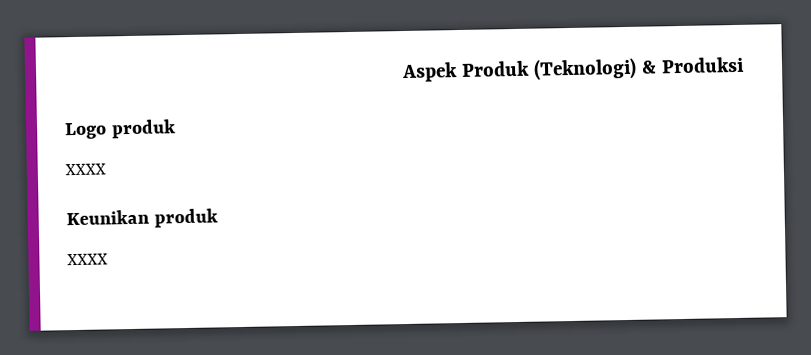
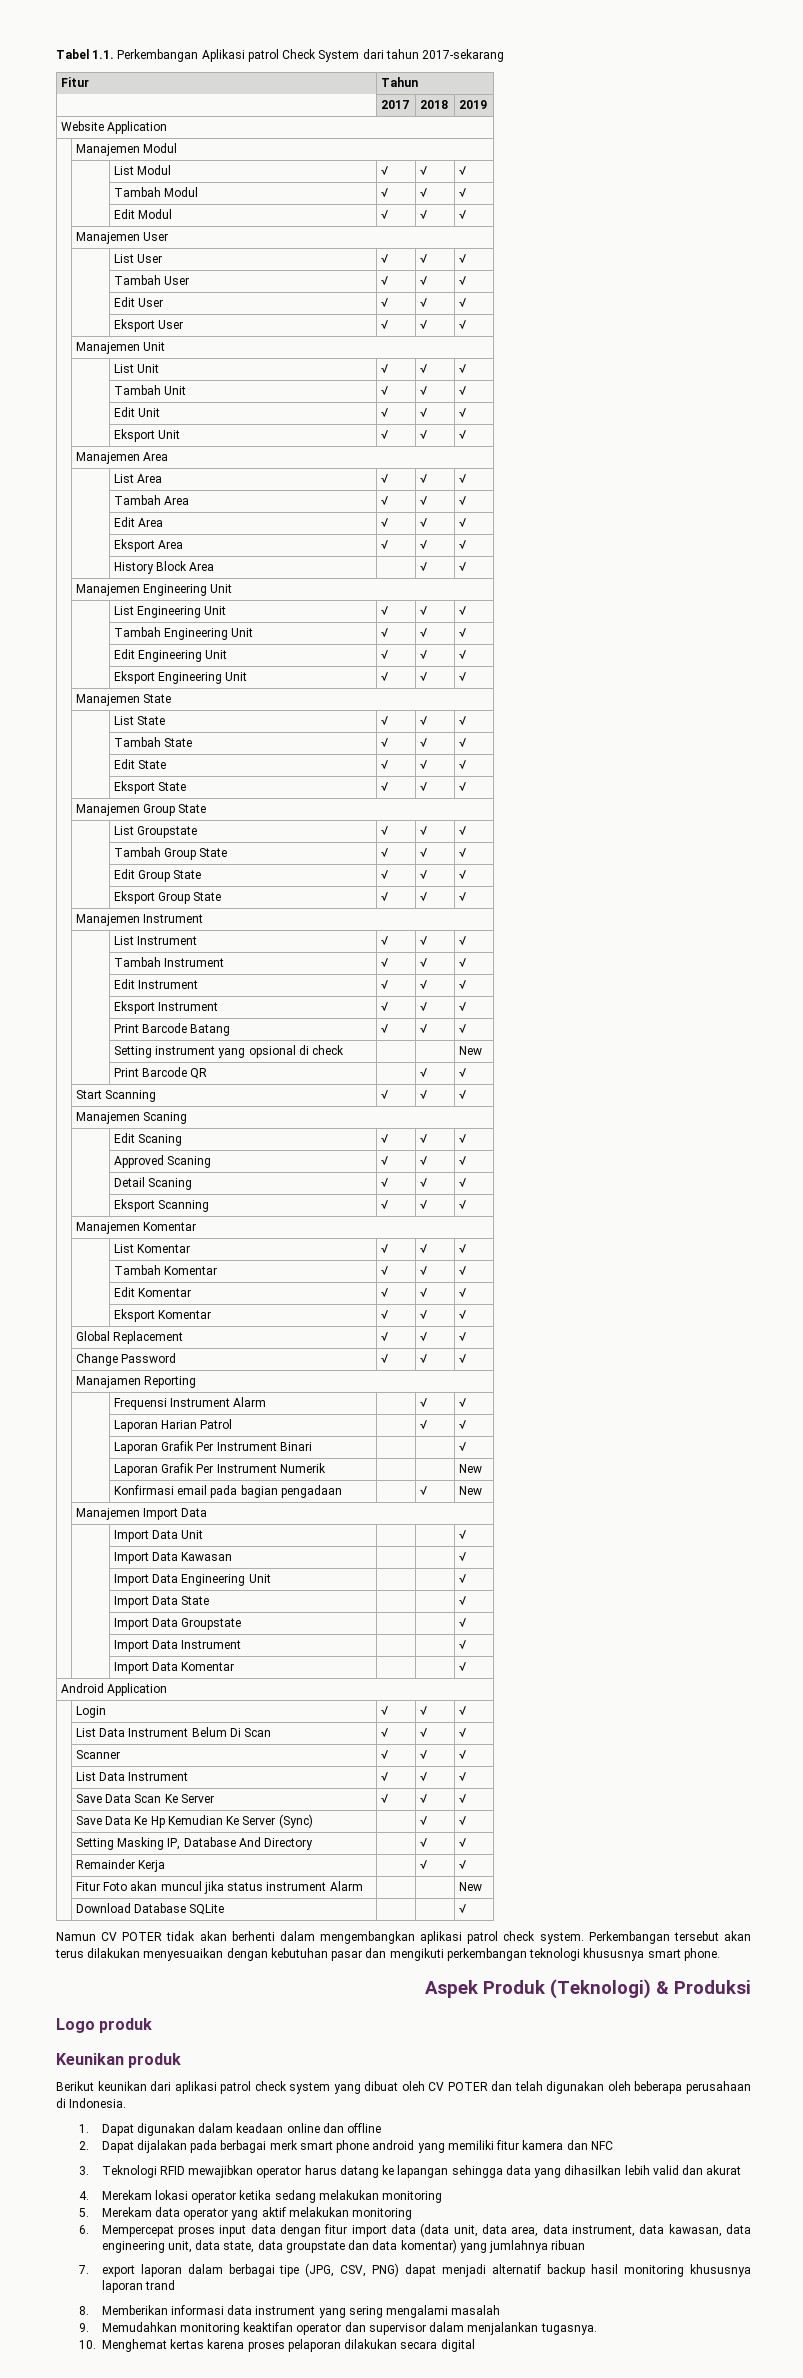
(401, 72) none -> [56,49,505,62] [60,77,89,87] [380,77,418,87] [380,100,409,109] [419,100,448,109] [458,100,487,109] [60,121,168,134] [75,143,178,156] [113,165,172,175] [380,166,388,175] [419,166,427,175] [458,166,466,175] [113,187,199,197] [380,188,388,197] [419,188,427,197] [458,188,466,197] [113,209,173,219] [380,210,388,219] [419,210,427,219] [458,210,466,219] [75,232,169,244] [113,254,163,263] [380,254,388,263] [419,254,427,263] [458,254,466,263] [113,275,190,285] [380,276,388,285] [419,276,427,285] [458,276,466,285] [113,297,164,307] [380,298,388,307] [419,298,427,307] [458,298,466,307] [113,319,184,332] [380,320,388,329] [419,320,427,329] [458,320,466,329] [75,342,166,354] [113,364,160,373] [380,364,388,373] [419,364,427,373] [458,364,466,373] [113,385,187,395] [380,386,388,395] [419,386,427,395] [458,386,466,395] [113,407,161,417] [380,408,388,417] [419,408,427,417] [458,408,466,417] [113,429,181,442] [380,430,388,439] [419,430,427,439] [458,430,466,439] [75,452,169,464] [113,474,163,483] [380,474,388,483] [419,474,427,483] [458,474,466,483] [113,495,190,505] [380,496,388,505] [419,496,427,505] [458,496,466,505] [113,517,164,527] [380,518,388,527] [419,518,427,527] [458,518,466,527] [113,539,184,552] [380,540,388,549] [419,540,427,549] [458,540,466,549] [113,561,215,574] [419,562,427,571] [458,562,466,571] [75,584,233,596] [113,606,227,618] [380,606,388,615] [419,606,427,615] [458,606,466,615] [113,627,254,640] [380,628,388,637] [419,628,427,637] [458,628,466,637] [113,649,228,662] [380,650,388,659] [419,650,427,659] [458,650,466,659] [113,671,248,684] [380,672,388,681] [419,672,427,681] [458,672,466,681] [75,694,172,706] [113,716,166,725] [380,716,388,725] [419,716,427,725] [458,716,466,725] [113,737,193,747] [380,738,388,747] [419,738,427,747] [458,738,466,747] [113,759,167,769] [380,760,388,769] [419,760,427,769] [458,760,466,769] [113,781,187,794] [380,782,388,791] [419,782,427,791] [458,782,466,791] [75,804,207,816] [113,826,198,838] [380,826,388,835] [419,826,427,835] [458,826,466,835] [113,847,228,860] [380,848,388,857] [419,848,427,857] [458,848,466,857] [113,869,202,882] [380,870,388,879] [419,870,427,879] [458,870,466,879] [113,891,222,904] [380,892,388,901] [419,892,427,901] [458,892,466,901] [75,914,204,926] [113,936,198,945] [380,936,388,945] [419,936,427,945] [458,936,466,945] [113,957,225,967] [380,958,388,967] [419,958,427,967] [458,958,466,967] [113,979,199,989] [380,980,388,989] [419,980,427,989] [458,980,466,989] [113,1001,219,1014] [380,1002,388,1011] [419,1002,427,1011] [458,1002,466,1011] [113,1023,231,1036] [380,1024,388,1033] [419,1024,427,1033] [458,1024,466,1033] [113,1045,345,1058] [458,1046,482,1055] [113,1067,208,1079] [419,1068,427,1077] [458,1068,466,1077] [75,1090,157,1102] [380,1090,388,1099] [419,1090,427,1099] [458,1090,466,1099] [75,1112,188,1124] [113,1133,183,1146] [380,1134,388,1143] [419,1134,427,1143] [458,1134,466,1143] [113,1155,212,1168] [380,1156,388,1165] [419,1156,427,1165] [458,1156,466,1165] [113,1177,193,1190] [380,1178,388,1187] [419,1178,427,1187] [458,1178,466,1187] [113,1199,210,1212] [380,1200,388,1209] [419,1200,427,1209] [458,1200,466,1209] [75,1222,197,1234] [113,1244,191,1253] [380,1244,388,1253] [419,1244,427,1253] [458,1244,466,1253] [113,1265,218,1275] [380,1266,388,1275] [419,1266,427,1275] [458,1266,466,1275] [113,1287,192,1297] [380,1288,388,1297] [419,1288,427,1297] [458,1288,466,1297] [113,1309,212,1322] [380,1310,388,1319] [419,1310,427,1319] [458,1310,466,1319] [75,1331,184,1344] [380,1332,388,1341] [419,1332,427,1341] [458,1332,466,1341] [75,1353,177,1366] [380,1354,388,1363] [419,1354,427,1363] [458,1354,466,1363] [75,1376,197,1388] [113,1397,267,1410] [419,1398,427,1407] [458,1398,466,1407] [113,1419,233,1432] [419,1420,427,1429] [458,1420,466,1429] [113,1441,312,1454] [458,1442,466,1451] [113,1463,326,1476] [458,1464,482,1473] [113,1485,342,1498] [419,1486,427,1495] [458,1486,482,1495] [75,1508,208,1520] [113,1530,204,1542] [458,1530,466,1539] [113,1552,233,1564] [458,1552,466,1561] [113,1574,271,1586] [458,1574,466,1583] [113,1596,210,1608] [458,1596,466,1605] [113,1618,242,1630] [458,1618,466,1627] [113,1640,242,1652] [458,1640,466,1649] [113,1662,235,1674] [458,1662,466,1671] [60,1683,168,1696] [75,1706,106,1718] [380,1706,388,1715] [419,1706,427,1715] [458,1706,466,1715] [75,1727,272,1737] [380,1728,388,1737] [419,1728,427,1737] [458,1728,466,1737] [75,1750,120,1759] [380,1750,388,1759] [419,1750,427,1759] [458,1750,466,1759] [75,1772,189,1781] [380,1772,388,1781] [419,1772,427,1781] [458,1772,466,1781] [75,1794,214,1803] [380,1794,388,1803] [419,1794,427,1803] [458,1794,466,1803] [75,1814,313,1828] [419,1816,427,1825] [458,1816,466,1825] [75,1837,314,1850] [419,1838,427,1847] [458,1838,466,1847] [75,1859,166,1872] [419,1860,427,1869] [458,1860,466,1869] [75,1881,363,1894] [458,1882,482,1891] [75,1903,225,1915] [458,1904,466,1913] [56,1931,751,1944] [55,1948,720,1961] Tabel 1.1. Perkembangan Aplikasi patrol Check System dari tahun 2017-sekarang // Fitur | Tahun // | 2017 | 2018 | 2019 // Website Application // | Manajemen Modul // | | List Modul | √ | √ | √ // | | Tambah Modul | √ | √ | √ // | | Edit Modul | √ | √ | √ // | Manajemen User // | | List User | √ | √ | √ // | | Tambah User | √ | √ | √ // | | Edit User | √ | √ | √ // | | Eksport User | √ | √ | √ // | Manajemen Unit // | | List Unit | √ | √ | √ // | | Tambah Unit | √ | √ | √ // | | Edit Unit | √ | √ | √ // | | Eksport Unit | √ | √ | √ // | Manajemen Area // | | List Area | √ | √ | √ // | | Tambah Area | √ | √ | √ // | | Edit Area | √ | √ | √ // | | Eksport Area | √ | √ | √ // | | History Block Area | | √ | √ // | Manajemen Engineering Unit // | | List Engineering Unit | √ | √ | √ // | | Tambah Engineering Unit | √ | √ | √ // | | Edit Engineering Unit | √ | √ | √ // | | Eksport Engineering Unit | √ | √ | √ // | Manajemen State // | | List State | √ | √ | √ // | | Tambah State | √ | √ | √ // | | Edit State | √ | √ | √ // | | Eksport State | √ | √ | √ // | Manajemen Group State // | | List Groupstate | √ | √ | √ // | | Tambah Group State | √ | √ | √ // | | Edit Group State | √ | √ | √ // | | Eksport Group State | √ | √ | √ // | Manajemen Instrument // | | List Instrument | √ | √ | √ // | | Tambah Instrument | √ | √ | √ // | | Edit Instrument | √ | √ | √ // | | Eksport Instrument | √ | √ | √ // | | Print Barcode Batang | √ | √ | √ // | | Setting instrument yang opsional di check | | | New // | | Print Barcode QR | | √ | √ // | Start Scanning | √ | √ | √ // | Manajemen Scaning // | | Edit Scaning | √ | √ | √ // | | Approved Scaning | √ | √ | √ // | | Detail Scaning | √ | √ | √ // | | Eksport Scanning | √ | √ | √ // | Manajemen Komentar // | | List Komentar | √ | √ | √ // | | Tambah Komentar | √ | √ | √ // | | Edit Komentar | √ | √ | √ // | | Eksport Komentar | √ | √ | √ // | Global Replacement | √ | √ | √ // | Change Password | √ | √ | √ // | Manajamen Reporting // | | Frequensi Instrument Alarm | | √ | √ // | | Laporan Harian Patrol | | √ | √ // | | Laporan Grafik Per Instrument Binari | | | √ // | | Laporan Grafik Per Instrument Numerik | | | New // | | Konfirmasi email pada bagian pengadaan | | √ | New // | Manajemen Import Data // | | Import Data Unit | | | √ // | | Import Data Kawasan | | | √ // | | Import Data Engineering Unit | | | √ // | | Import Data State | | | √ // | | Import Data Groupstate | | | √ // | | Import Data Instrument | | | √ // | | Import Data Komentar | | | √ // Android Application // | Login | √ | √ | √ // | List Data Instrument Belum Di Scan | √ | √ | √ // | Scanner | √ | √ | √ // | List Data Instrument | √ | √ | √ // | Save Data Scan Ke Server | √ | √ | √ // | Save Data Ke Hp Kemudian Ke Server (Sync) | | √ | √ // | Setting Masking IP, Database And Directory | | √ | √ // | Remainder Kerja | | √ | √ // | Fitur Foto akan muncul jika status instrument Alarm | | | New // | Download Database SQLite | | | √ // Namun CV POTER tidak akan berhenti dalam mengembangkan aplikasi patrol check system. Perkembangan tersebut akan terus dilakukan menyesuaikan dengan kebutuhan pasar dan mengikuti perkembangan teknologi khususnya smart phone. //
[65,163,106,176] // XXXX -> (153, 2025) none
[67,253,108,266] XXXX -> [56,2081,751,2094] [56,2098,127,2108] [78,2123,382,2136] [78,2140,613,2153] [78,2165,742,2178] [78,2190,443,2203] [78,2207,413,2220] [78,2223,751,2237] [101,2239,586,2253] [78,2263,751,2277] [101,2280,175,2293] [78,2305,501,2318] [78,2322,597,2335] [78,2339,475,2352] Berikut keunikan dari aplikasi patrol check system yang dibuat oleh CV POTER dan telah digunakan oleh beberapa perusahaan di Indonesia. // 1. Dapat digunakan dalam keadaan online dan offline // 2. Dapat dijalakan pada berbagai merk smart phone android yang memiliki fitur kamera dan NFC // 3. Teknologi RFID mewajibkan operator harus datang ke lapangan sehingga data yang dihasilkan lebih valid dan akurat // 4. Merekam lokasi operator ketika sedang melakukan monitoring // 5. Merekam data operator yang aktif melakukan monitoring // 6. Mempercepat proses input data dengan fitur import data (data unit, data area, data instrument, data kawasan, data engineering unit, data state, data groupstate dan data komentar) yang jumlahnya ribuan // 7. export laporan dalam berbagai tipe (JPG, CSV, PNG) dapat menjadi alternatif backup hasil monitoring khususnya laporan trand // 8. Memberikan informasi data instrument yang sering mengalami masalah // 9. Memudahkan monitoring keaktifan operator dan supervisor dalam menjalankan tugasnya. // 10. Menghemat kertas karena proses pelaporan dilakukan secara digital

